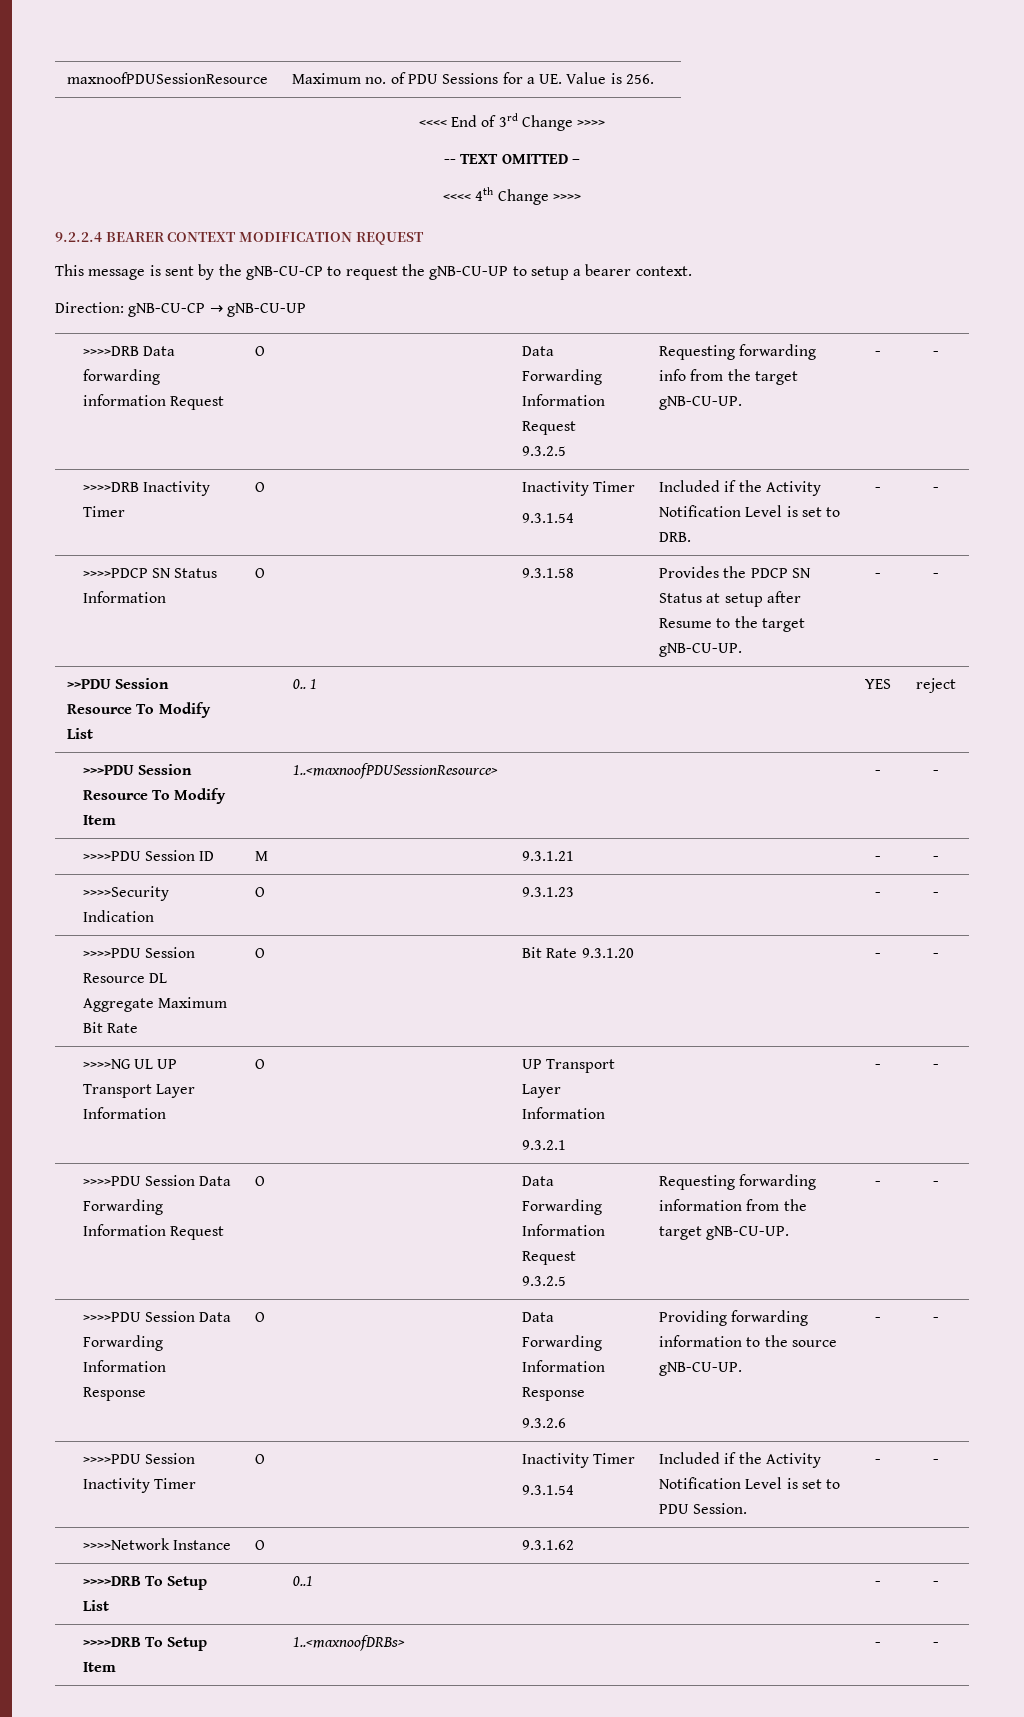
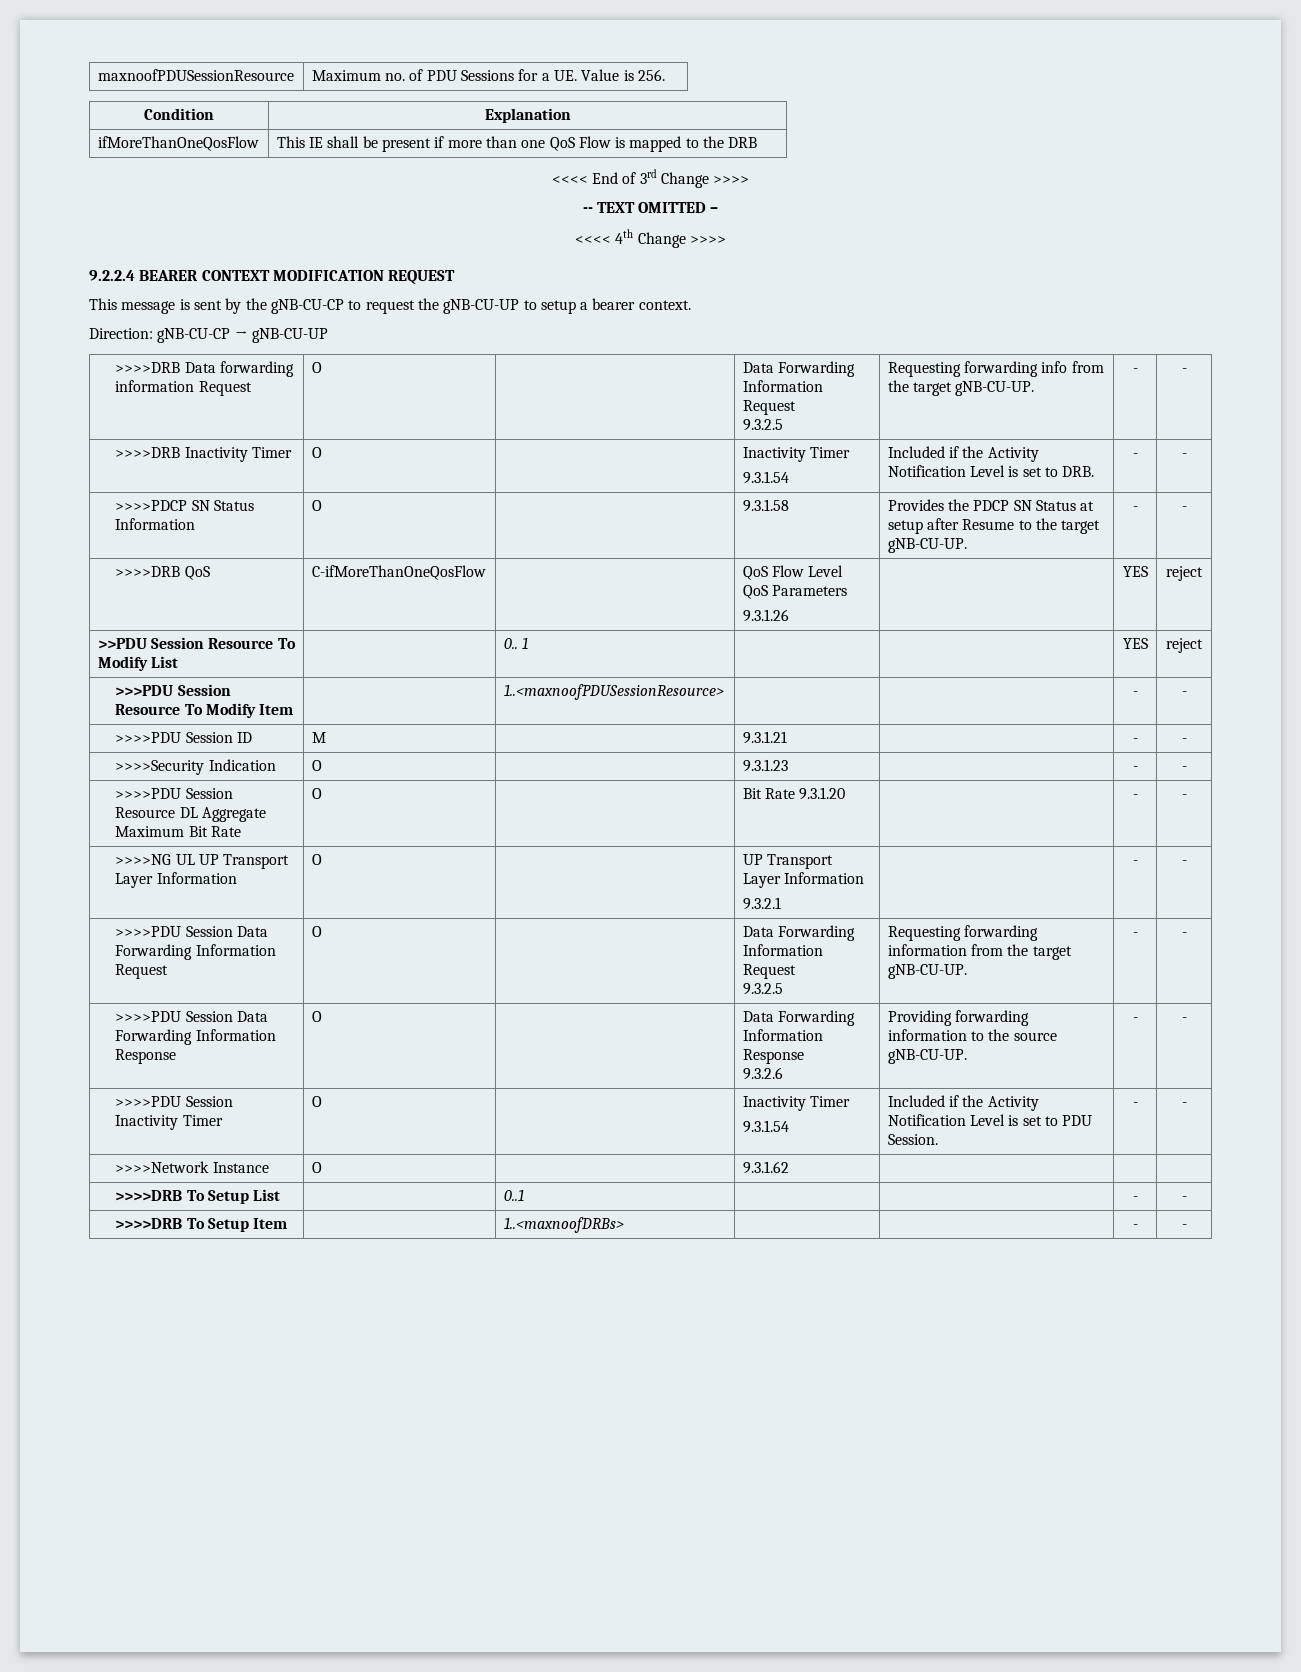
(655, 79) none -> [144,108,214,120] [484,108,571,123] [97,136,259,151] [276,136,758,152] // Condition | Explanation // ifMoreThanOneQosFlow | This IE shall be present if more than one QoS Flow is mapped to the DRB
(939, 575) none -> [115,566,210,580] [311,565,486,580] [742,565,844,580] [742,585,847,599] [742,609,789,622] [1122,566,1148,577] [1166,566,1203,581] // >>>>DRB QoS | C-ifMoreThanOneQosFlow | | QoS Flow Level QoS Parameters // 9.3.1.26 | | YES | reject

